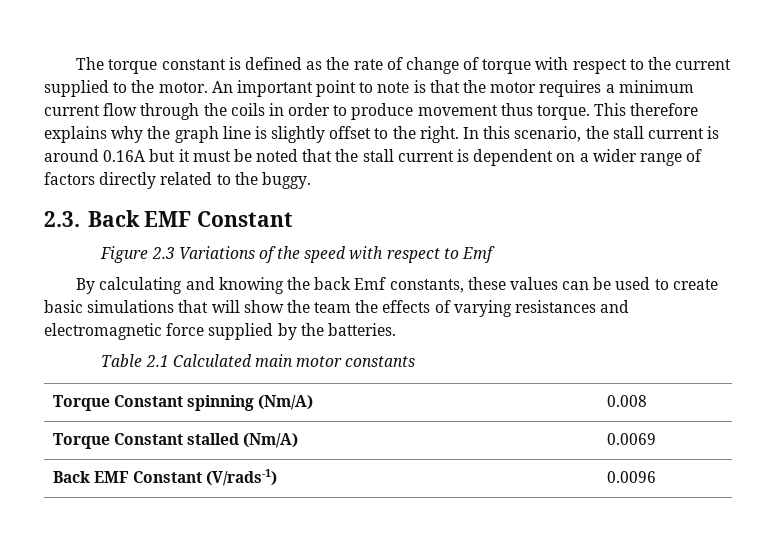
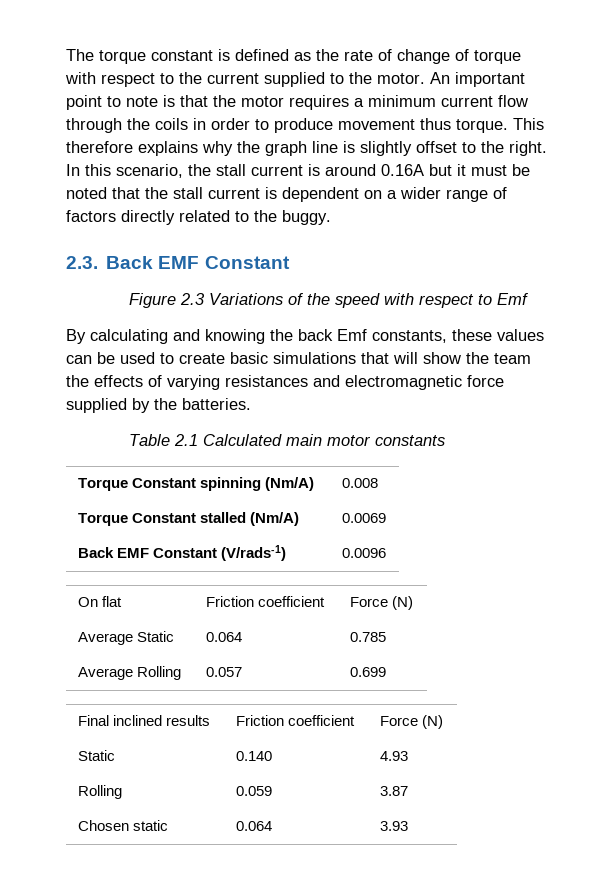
(656, 477) none -> [77,596,122,607] [205,596,325,607] [349,596,413,610] [77,631,174,645] [205,632,242,642] [349,632,386,642] [77,666,181,680] [205,667,242,677] [349,667,386,677] [77,715,210,726] [235,715,355,726] [379,715,443,729] [77,750,115,761] [235,751,272,761] [379,751,408,761] [77,785,122,799] [235,786,272,796] [379,786,408,796] [77,820,168,831] [235,821,272,831] [379,821,408,831] // On flat | Friction coefficient | Force (N) // Average Static | 0.064 | 0.785 // Average Rolling | 0.057 | 0.699 // Final inclined results | Friction coefficient | Force (N) // Static | 0.140 | 4.93 // Rolling | 0.059 | 3.87 // Chosen static | 0.064 | 3.93

